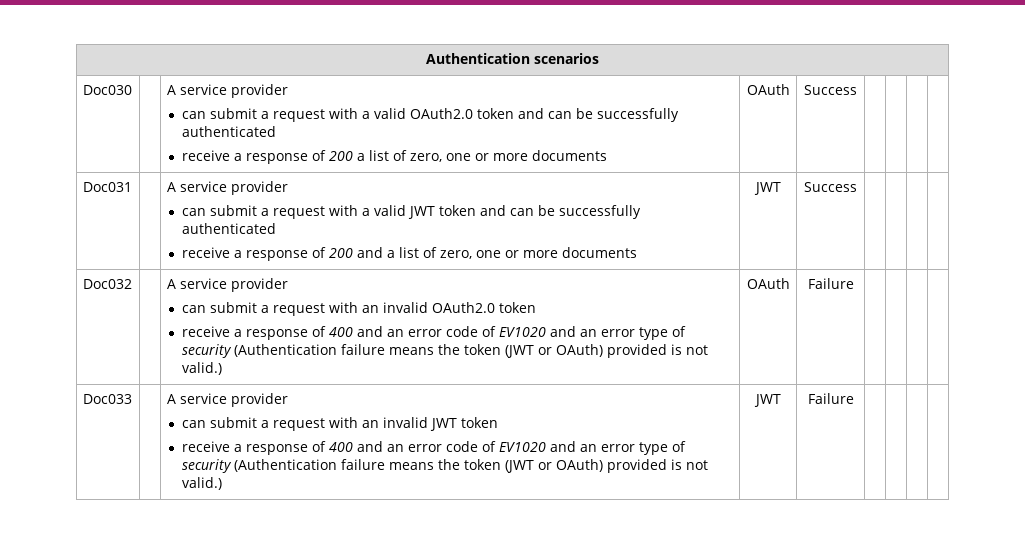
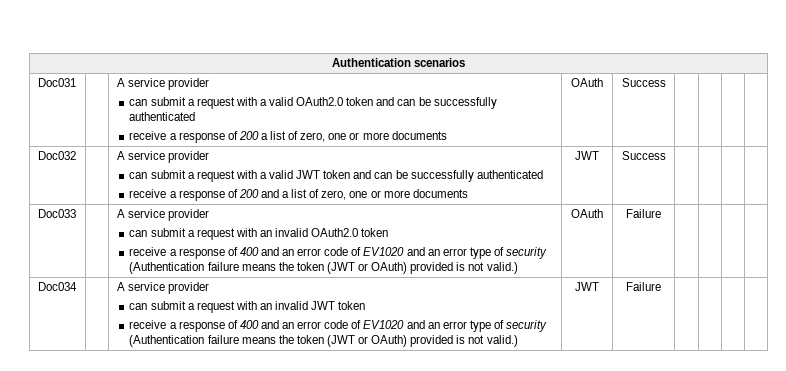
[82,85,132,95] Doc030 -> [37,78,76,87] Doc031
[82,182,132,192] Doc031 -> [37,151,76,160] Doc032
[82,279,132,289] Doc032 -> [37,209,76,218] Doc033
[82,394,132,404] Doc033 -> [37,282,77,291] Doc034

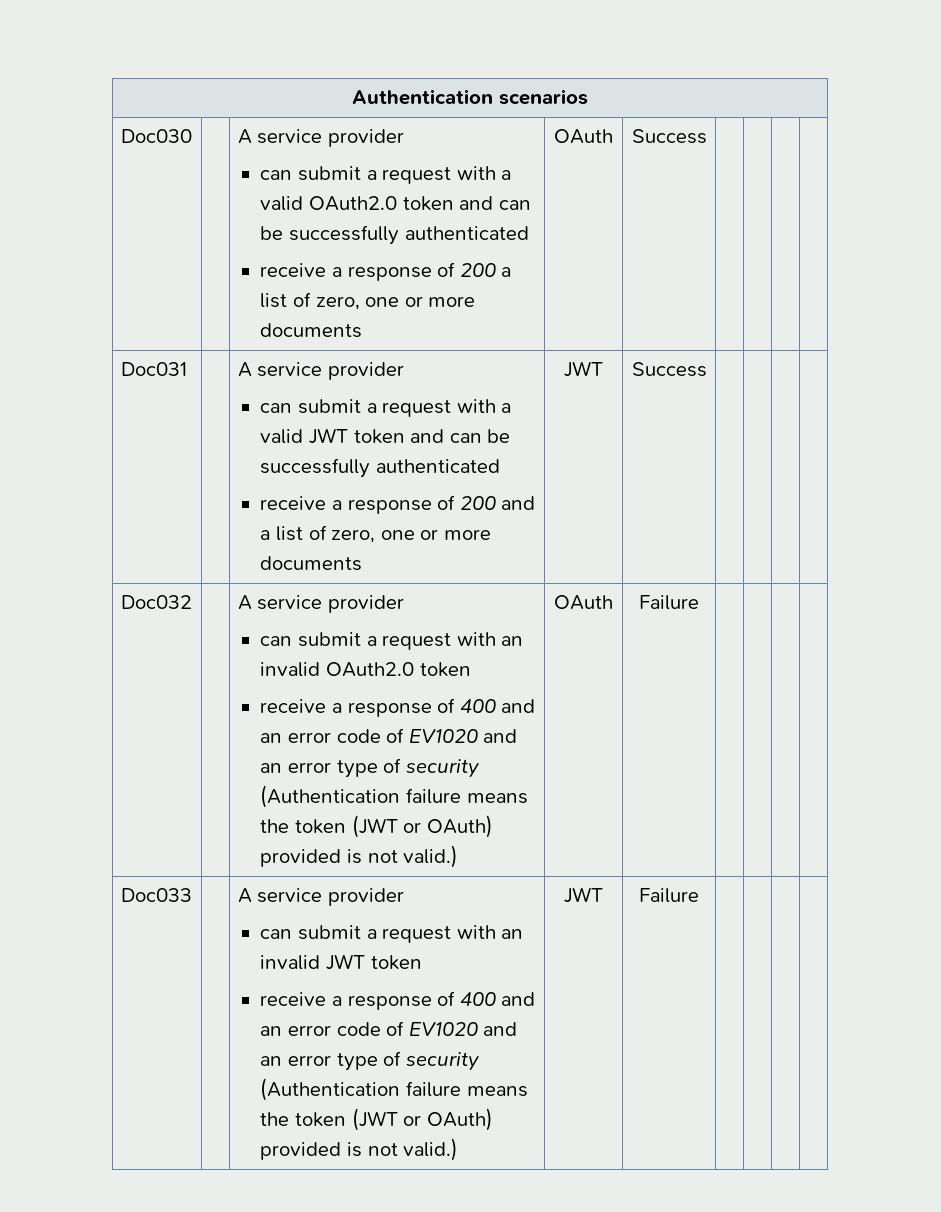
[37,78,76,87] Doc031 -> [120,129,192,143] Doc030
[37,151,76,160] Doc032 -> [120,362,187,376] Doc031
[37,209,76,218] Doc033 -> [120,595,192,609] Doc032
[37,282,77,291] Doc034 -> [120,888,192,902] Doc033

